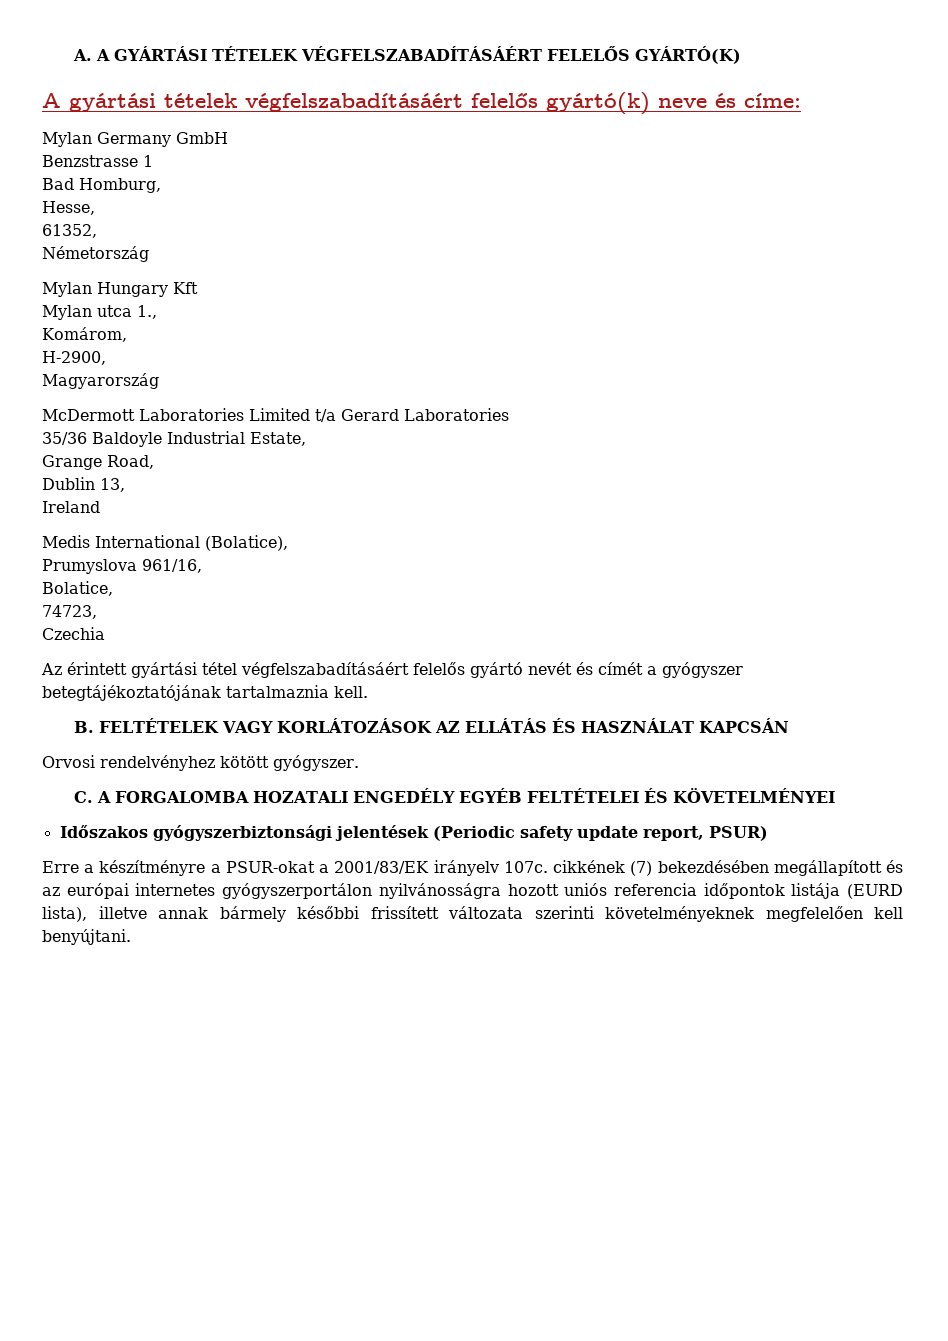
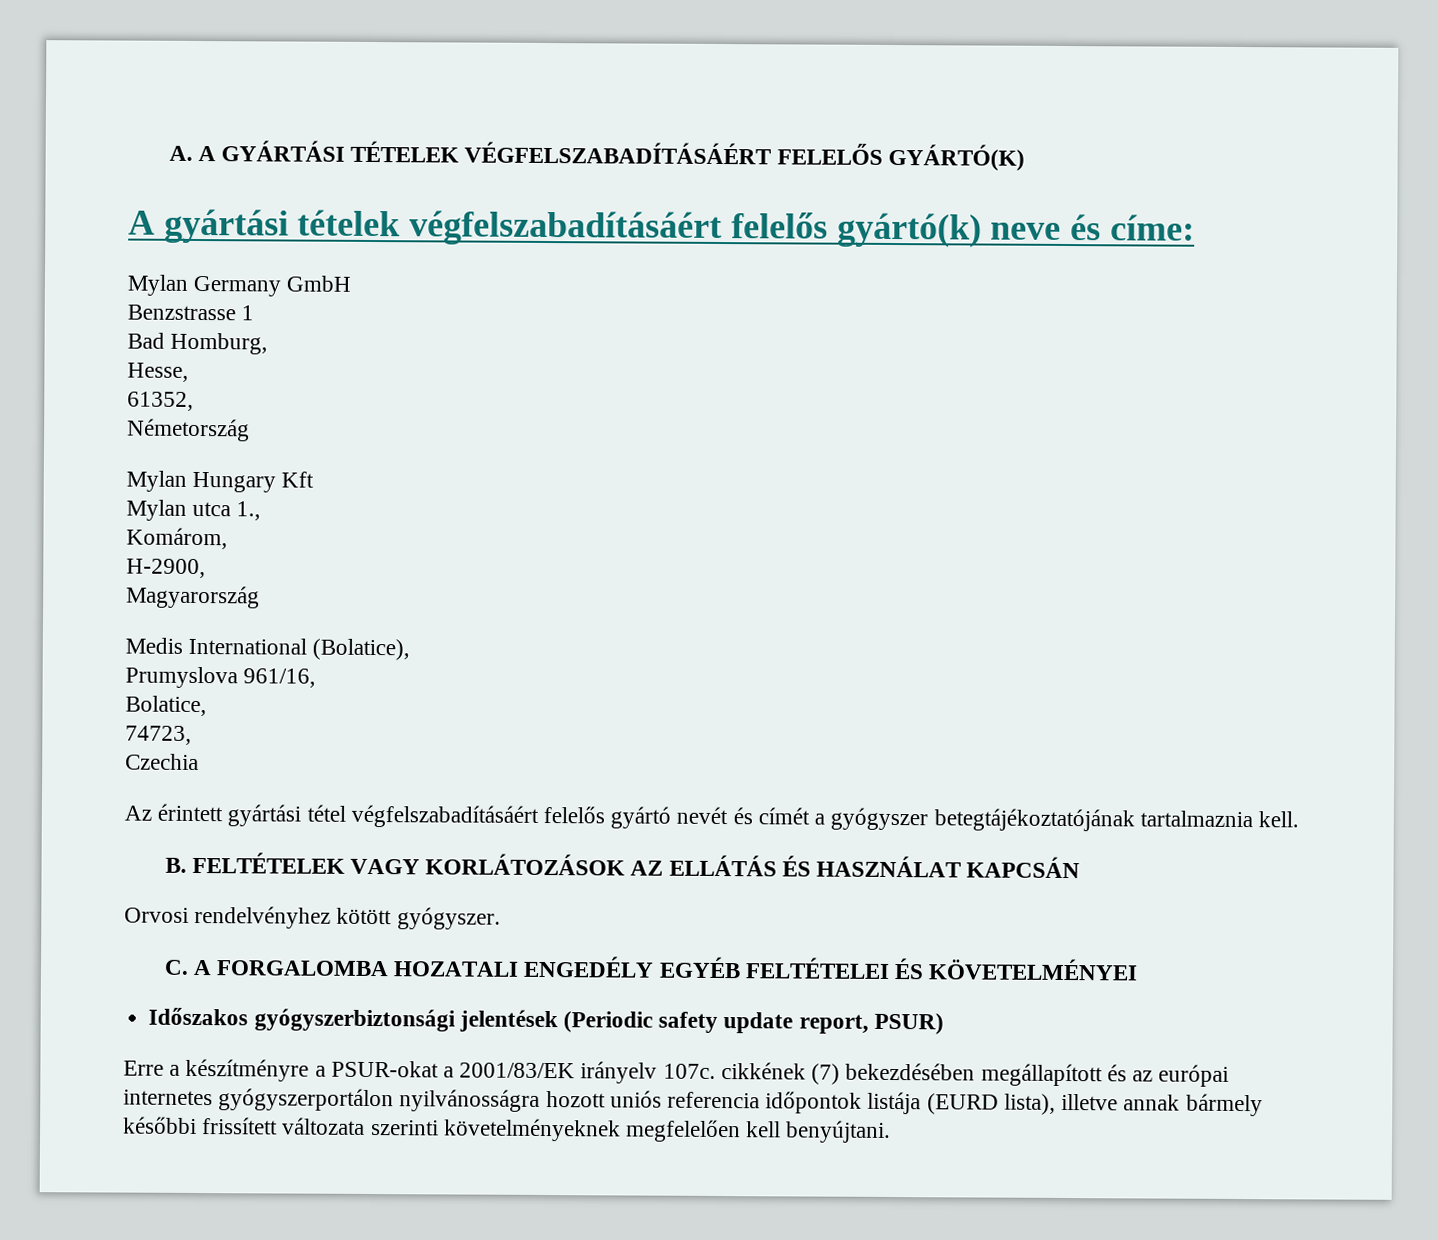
[42,408,509,422] [42,431,306,447] [42,455,154,470] [42,477,125,492] [42,501,100,513] // McDermott Laboratories Limited t/a Gerard Laboratories // 35/36 Baldoyle Industrial Estate, // Grange Road, // Dublin 13, // Ireland -> (260, 597) none

